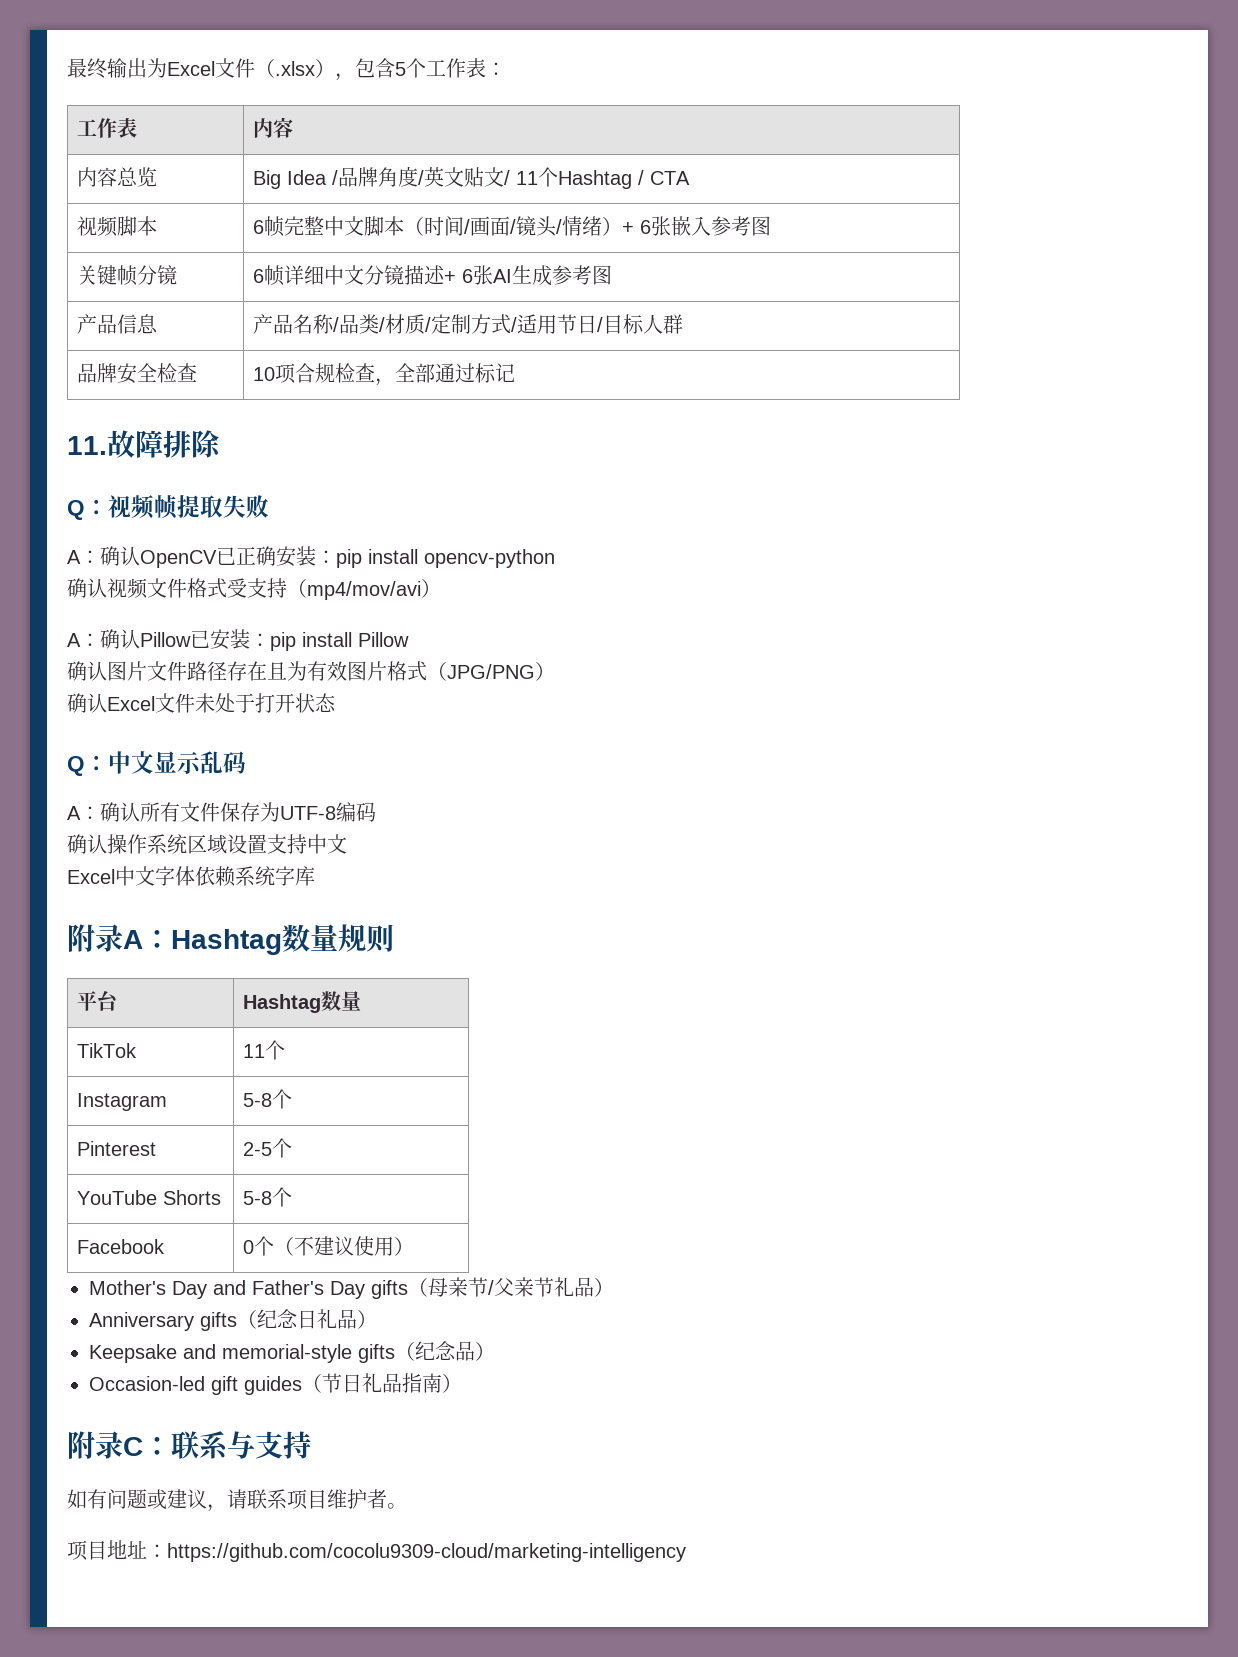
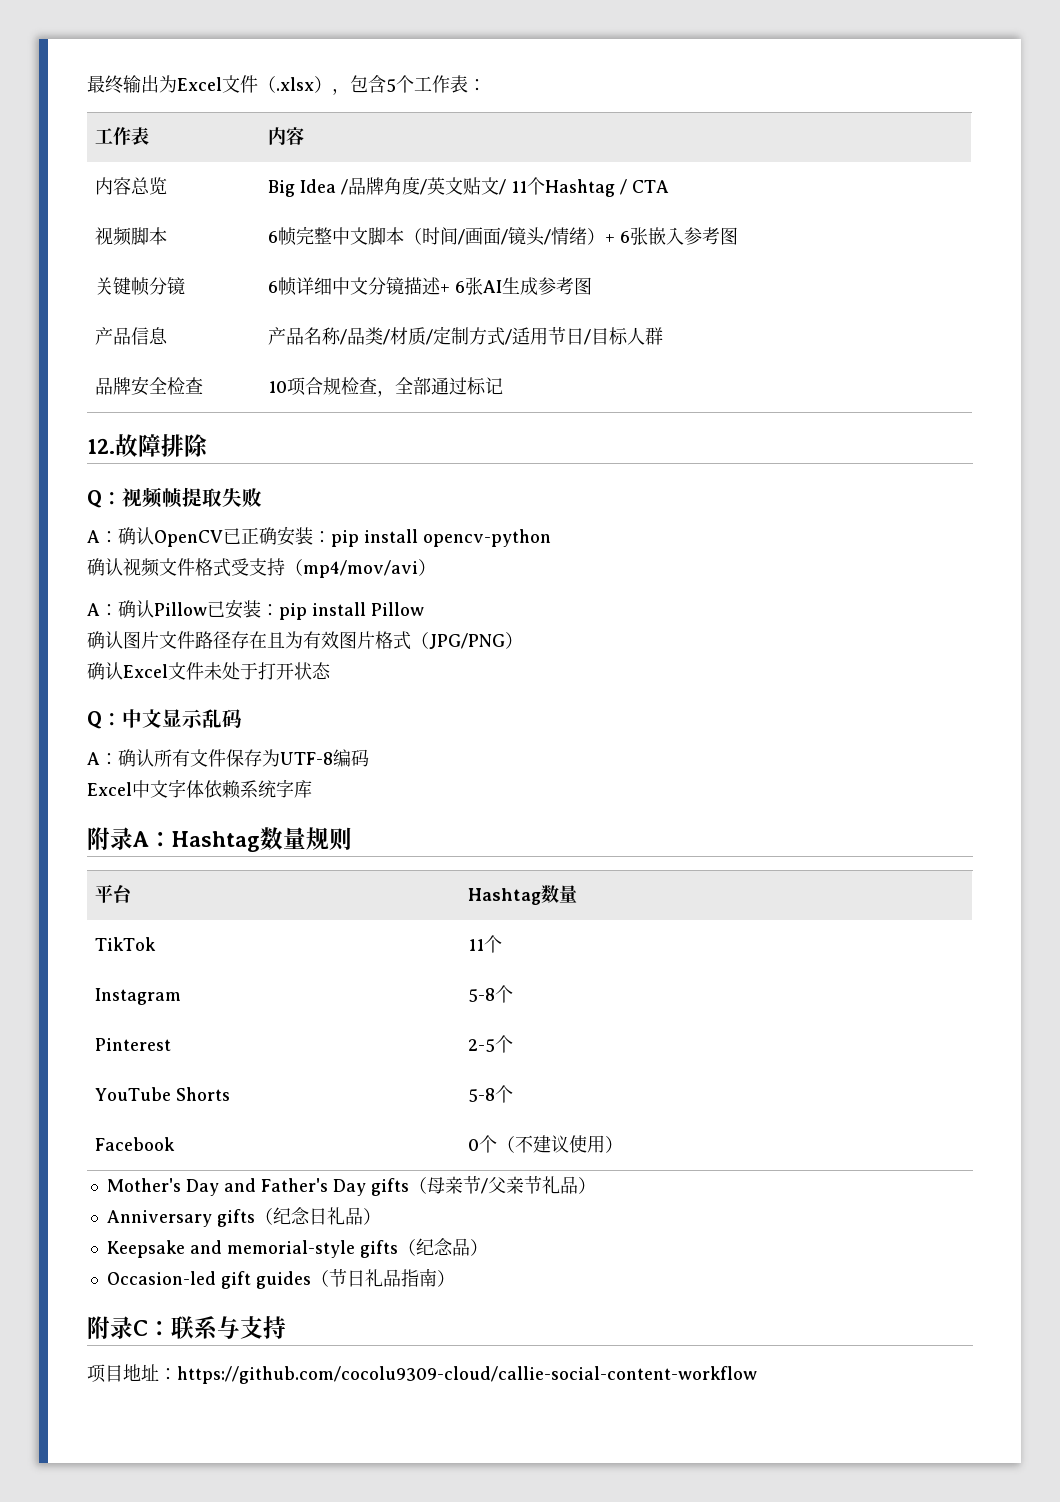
[67,436,107,455] 11. -> [87,438,115,454] 12.
[67,834,347,854] // 确认操作系统区域设置支持中文 -> (369, 758) none
[67,1489,407,1512] // 如有问题或建议，请联系项目维护者。 -> (286, 1327) none
[167,1543,686,1562] https://github.com/cocolu9309-cloud/marketing-intelligency -> [177,1366,757,1384] https://github.com/cocolu9309-cloud/callie-social-content-workflow

